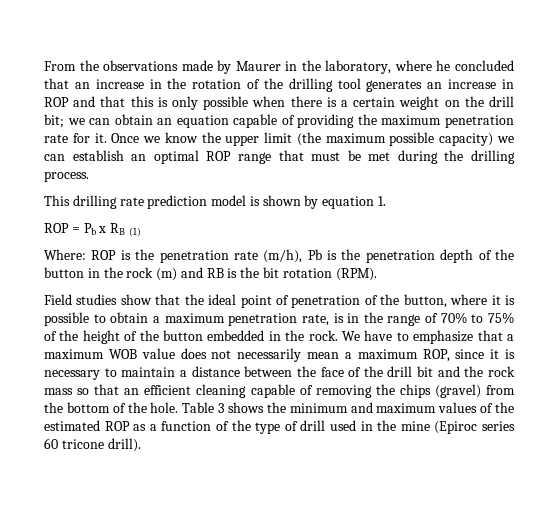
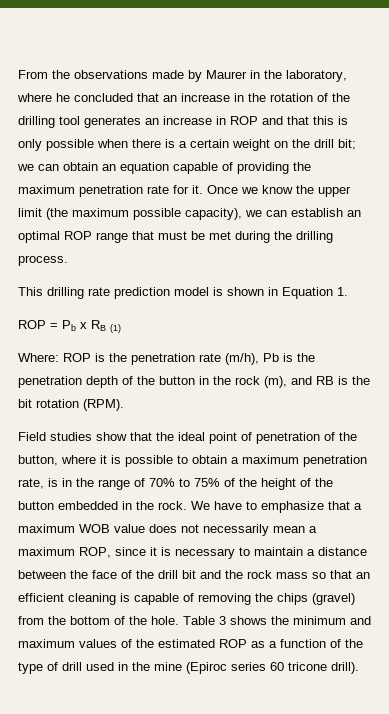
[439,133,494,146] capacity) -> [185,208,242,220] capacity),
[304,195,375,209] by equation -> [268,287,333,299] in Equation
[156,268,178,281] (m) -> [264,376,287,388] (m),
(247, 391) none -> [120,593,130,602] is

